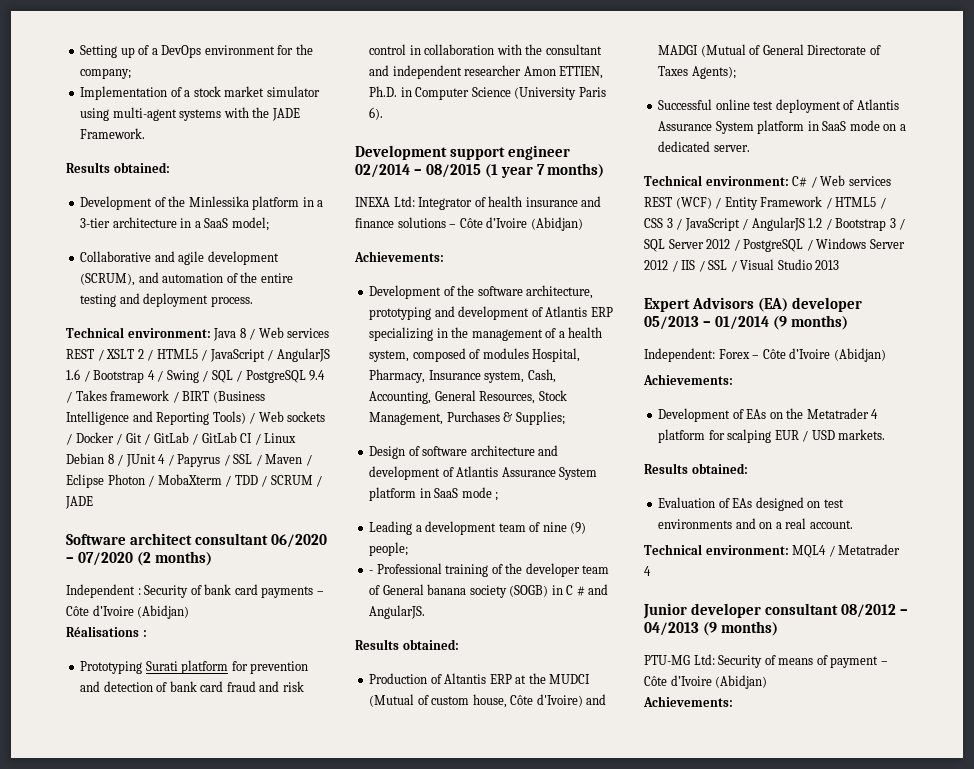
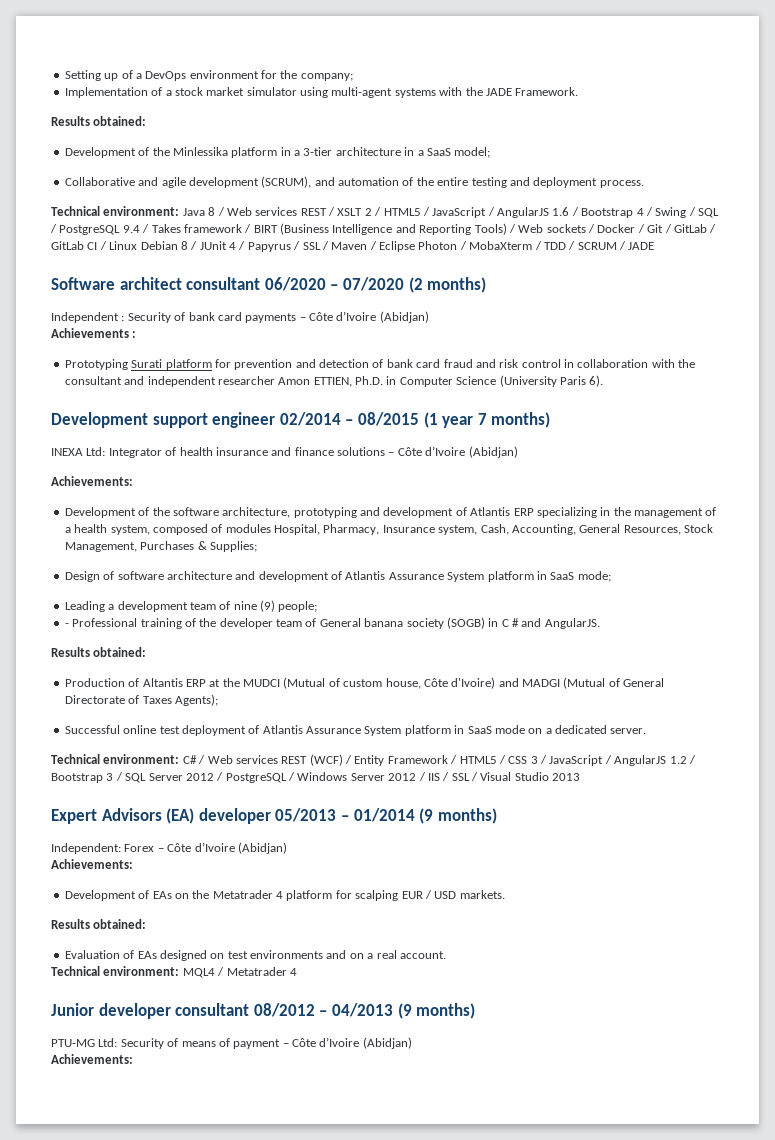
[66,626,139,637] Réalisations -> [51,328,129,338] Achievements
[461,487,499,501] mode ; -> [577,571,611,582] mode;

